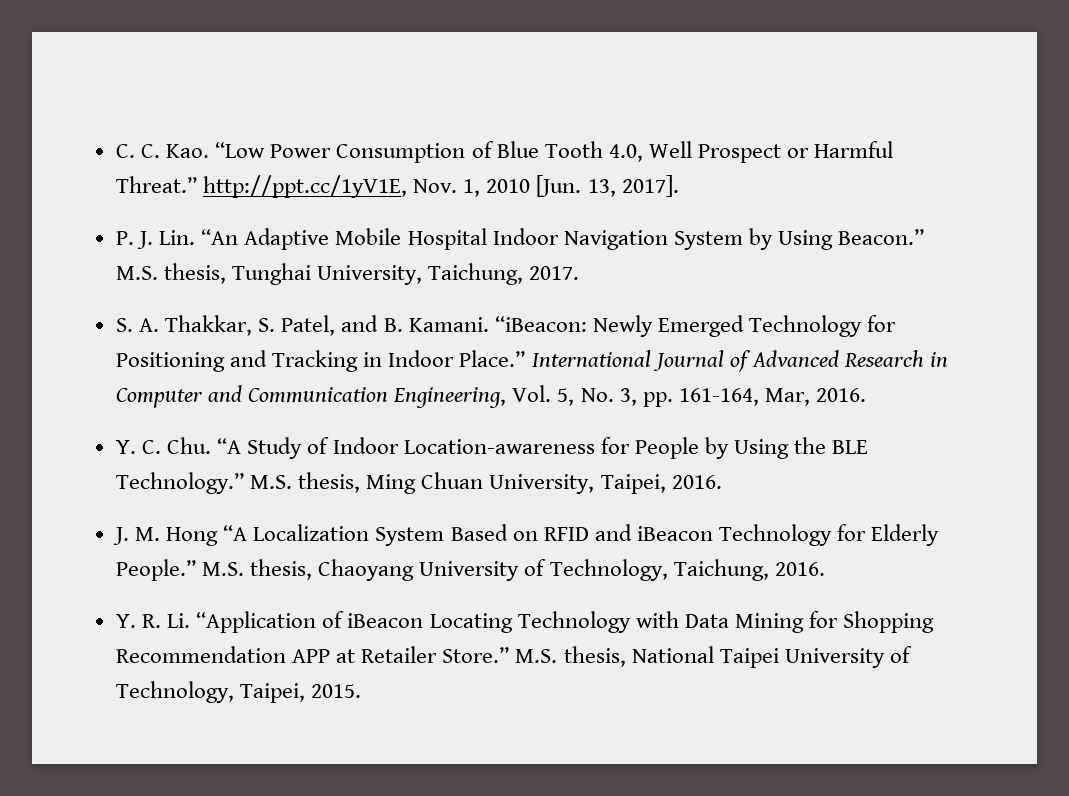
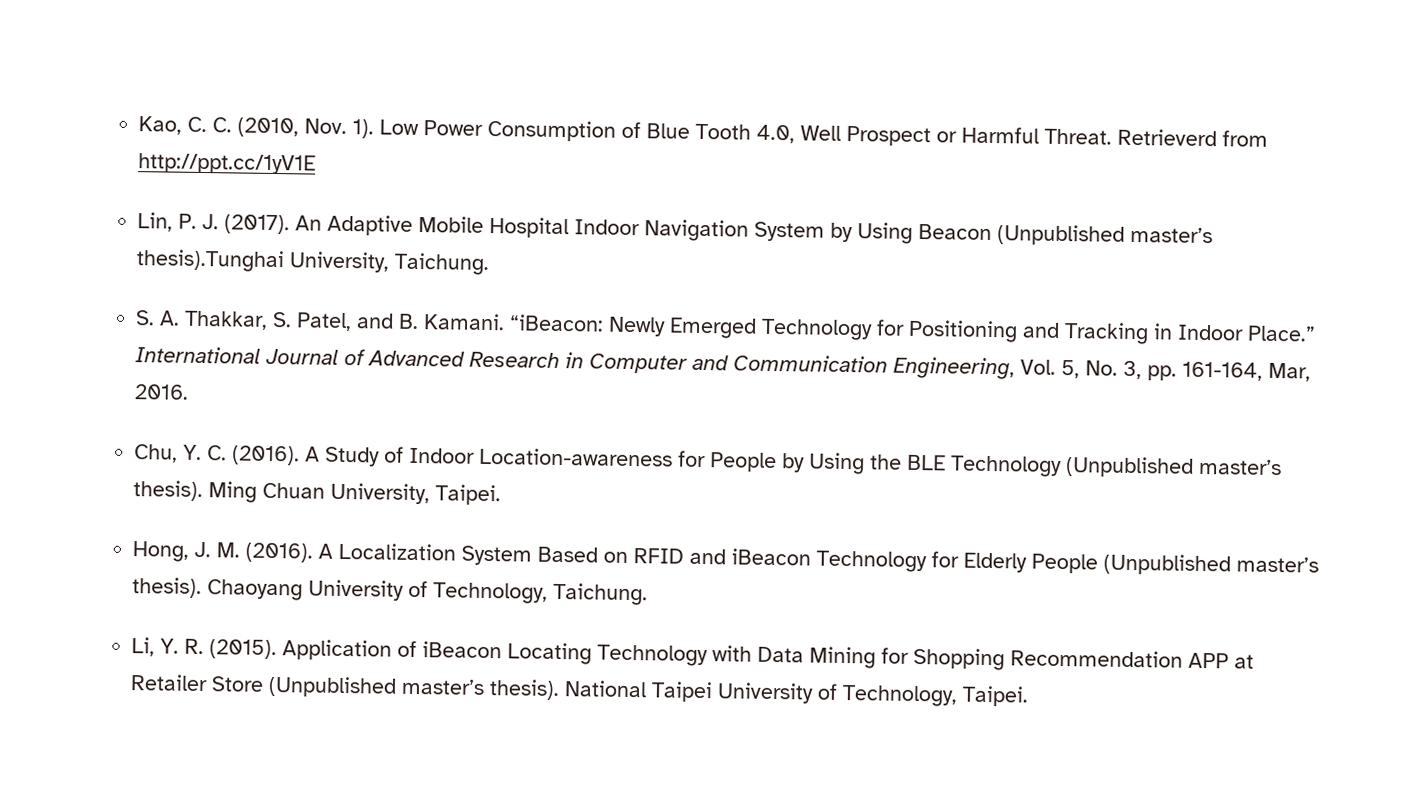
(116, 151) none -> [138,116,183,135] Kao,
[166,142,266,158] Kao. “Low -> [237,117,420,139] (2010, Nov. 1). Low
[116,175,679,198] [116,229,239,249] Threat.” http://ppt.cc/1yV1E, Nov. 1, 2010 [Jun. 13, 2017]. // P. J. Lin. “An -> [1044,128,1269,147] [138,153,317,175] [137,212,323,235] Threat. Retrieverd from http://ppt.cc/1yV1E // Lin, P. J. (2017). An
[837,229,924,245] [116,263,580,285] Beacon.” M.S. thesis, Tunghai University, Taichung, 2017. -> [918,223,1214,246] [136,249,490,276] Beacon (Unpublished master’s thesis).Tunghai University, Taichung.
(866, 395) none -> [134,444,179,463] Chu,
[167,437,242,454] Chu. “A -> [232,445,321,466] (2016). A
[116,472,722,494] [113,525,248,546] Technology.” M.S. thesis, Ming Chuan University, Taipei, 2016. // J. M. Hong “A -> [950,455,1283,478] [133,480,502,506] [132,541,334,563] Technology (Unpublished master’s thesis). Ming Chuan University, Taipei. // Hong, J. M. (2016). A
[116,559,825,581] [116,611,317,633] People.” M.S. thesis, Chaoyang University of Technology, Taichung, 2016. // Y. R. Li. “Application -> [1031,553,1320,576] [132,577,649,606] [131,637,393,661] People (Unpublished master’s thesis). Chaoyang University of Technology, Taichung. // Li, Y. R. (2015). Application
[442,646,626,667] Store.” M.S. thesis, -> [211,675,561,701] Store (Unpublished master’s thesis).
[240,683,362,703] Taipei, 2015. -> [962,685,1030,707] Taipei.

